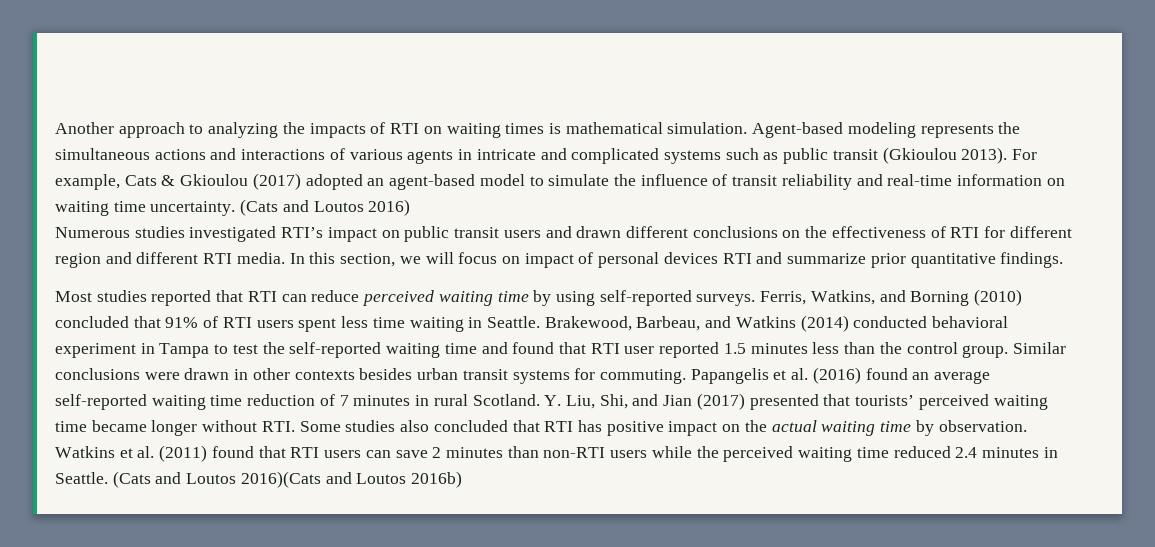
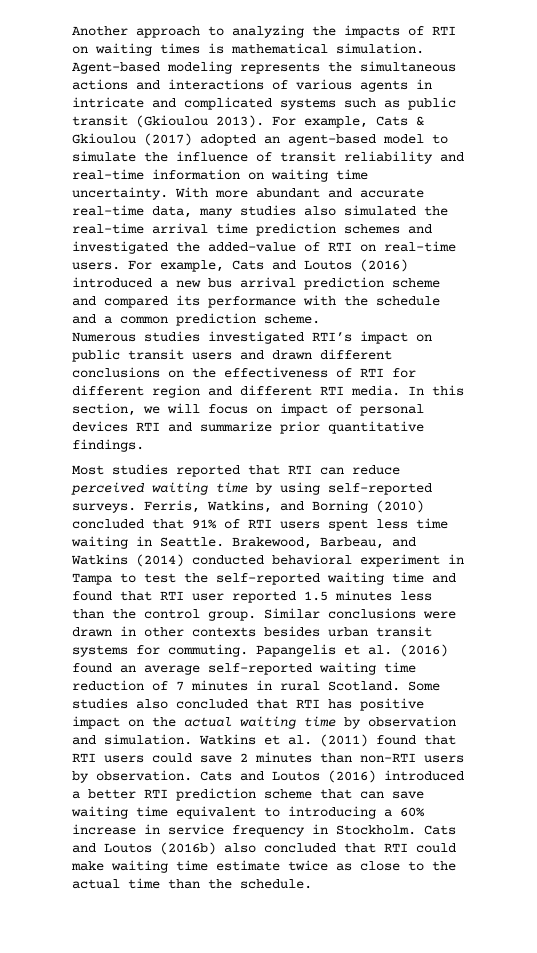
[240,199,411,216] (Cats and Loutos 2016) -> [175,187,424,198] [72,205,448,218] [72,223,432,236] [72,241,456,254] [72,259,408,272] [72,277,440,290] [72,295,440,308] [72,313,320,326] With more abundant and accurate real-time data, many studies also simulated the real-time arrival time prediction schemes and investigated the added-value of RTI on real-time users. For example, Cats and Loutos (2016) introduced a new bus arrival prediction scheme and compared its performance with the schedule and a common prediction scheme.
[544,393,1048,410] [55,420,295,436] Y. Liu, Shi, and Jian (2017) presented that tourists’ perceived waiting time became longer without RTI. -> (400, 686) none
[938,420,1027,432] observation. -> [368,716,456,727] [72,734,192,745] observation and simulation.
[365,450,391,458] can -> [152,753,192,763] could
[651,446,1058,462] [55,471,463,488] while the perceived waiting time reduced 2.4 minutes in Seattle. (Cats and Loutos 2016)(Cats and Loutos 2016b) -> [72,770,464,783] [72,788,424,801] [71,806,425,819] [72,824,456,837] [72,842,456,855] [71,860,456,873] [72,878,312,889] by observation. Cats and Loutos (2016) introduced a better RTI prediction scheme that can save waiting time equivalent to introducing a 60% increase in service frequency in Stockholm. Cats and Loutos (2016b) also concluded that RTI could make waiting time estimate twice as close to the actual time than the schedule.

